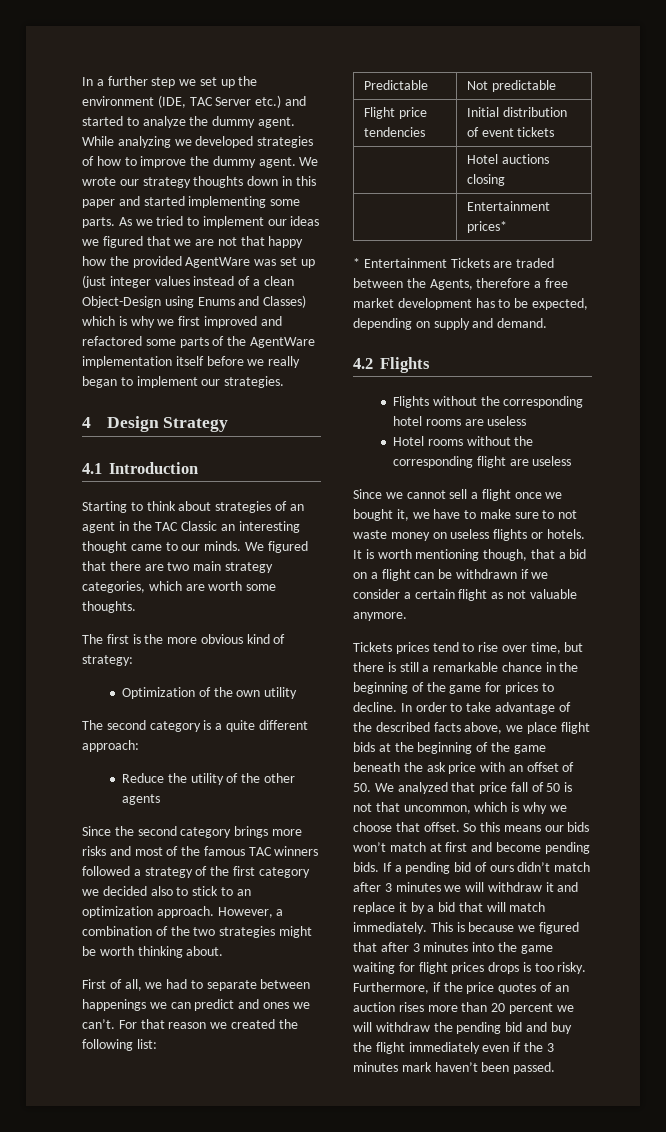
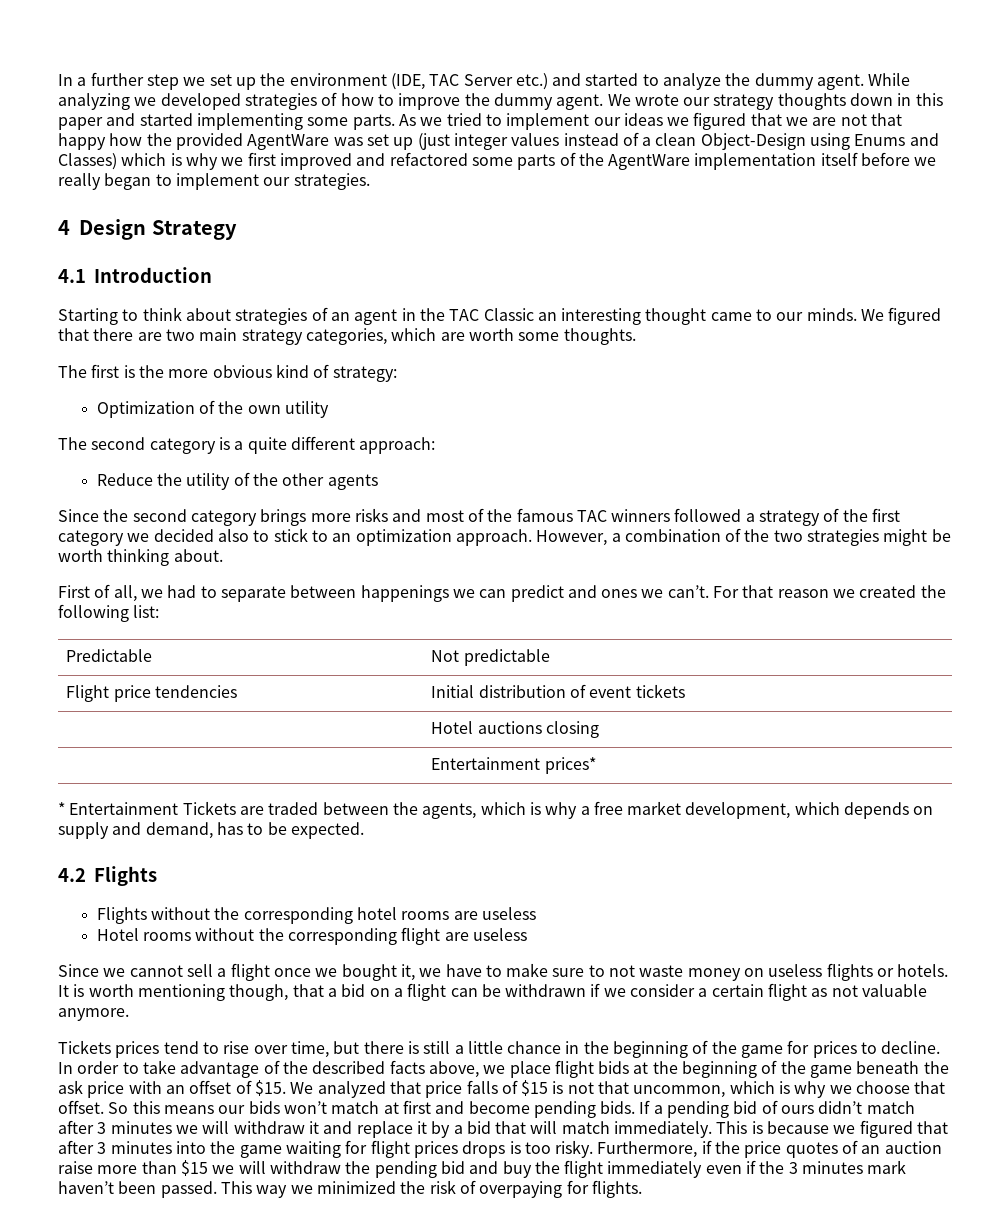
[429,278,568,290] [353,298,588,310] [353,318,548,330] Agents, therefore a free market development has to be expected, depending on supply and demand. -> [422,801,934,819] [58,822,364,839] agents, which is why a free market development, which depends on supply and demand, has to be expected.
[433,662,499,672] remarkable -> [467,1041,503,1054] little
[353,783,371,792] 50. -> [254,1080,286,1096] $15.
[510,782,561,792] fall of 50 -> [466,1080,549,1096] falls of $15
[398,1002,424,1012] rises -> [58,1161,93,1174] raise
[491,1003,553,1014] 20 percent -> [180,1160,208,1176] $15
(556, 1068) none -> [220,1180,642,1198] This way we minimized the risk of overpaying for flights.

